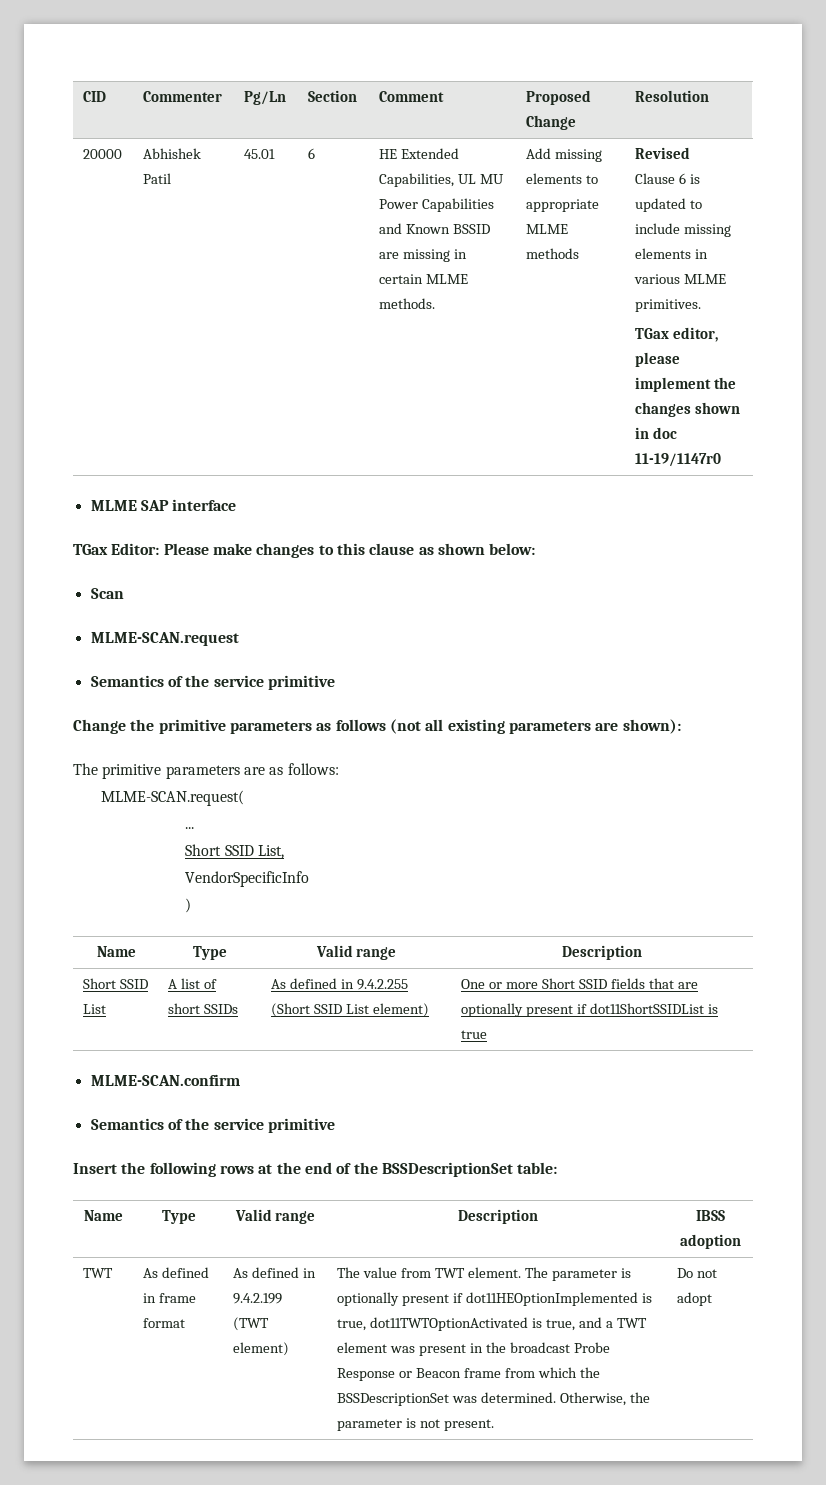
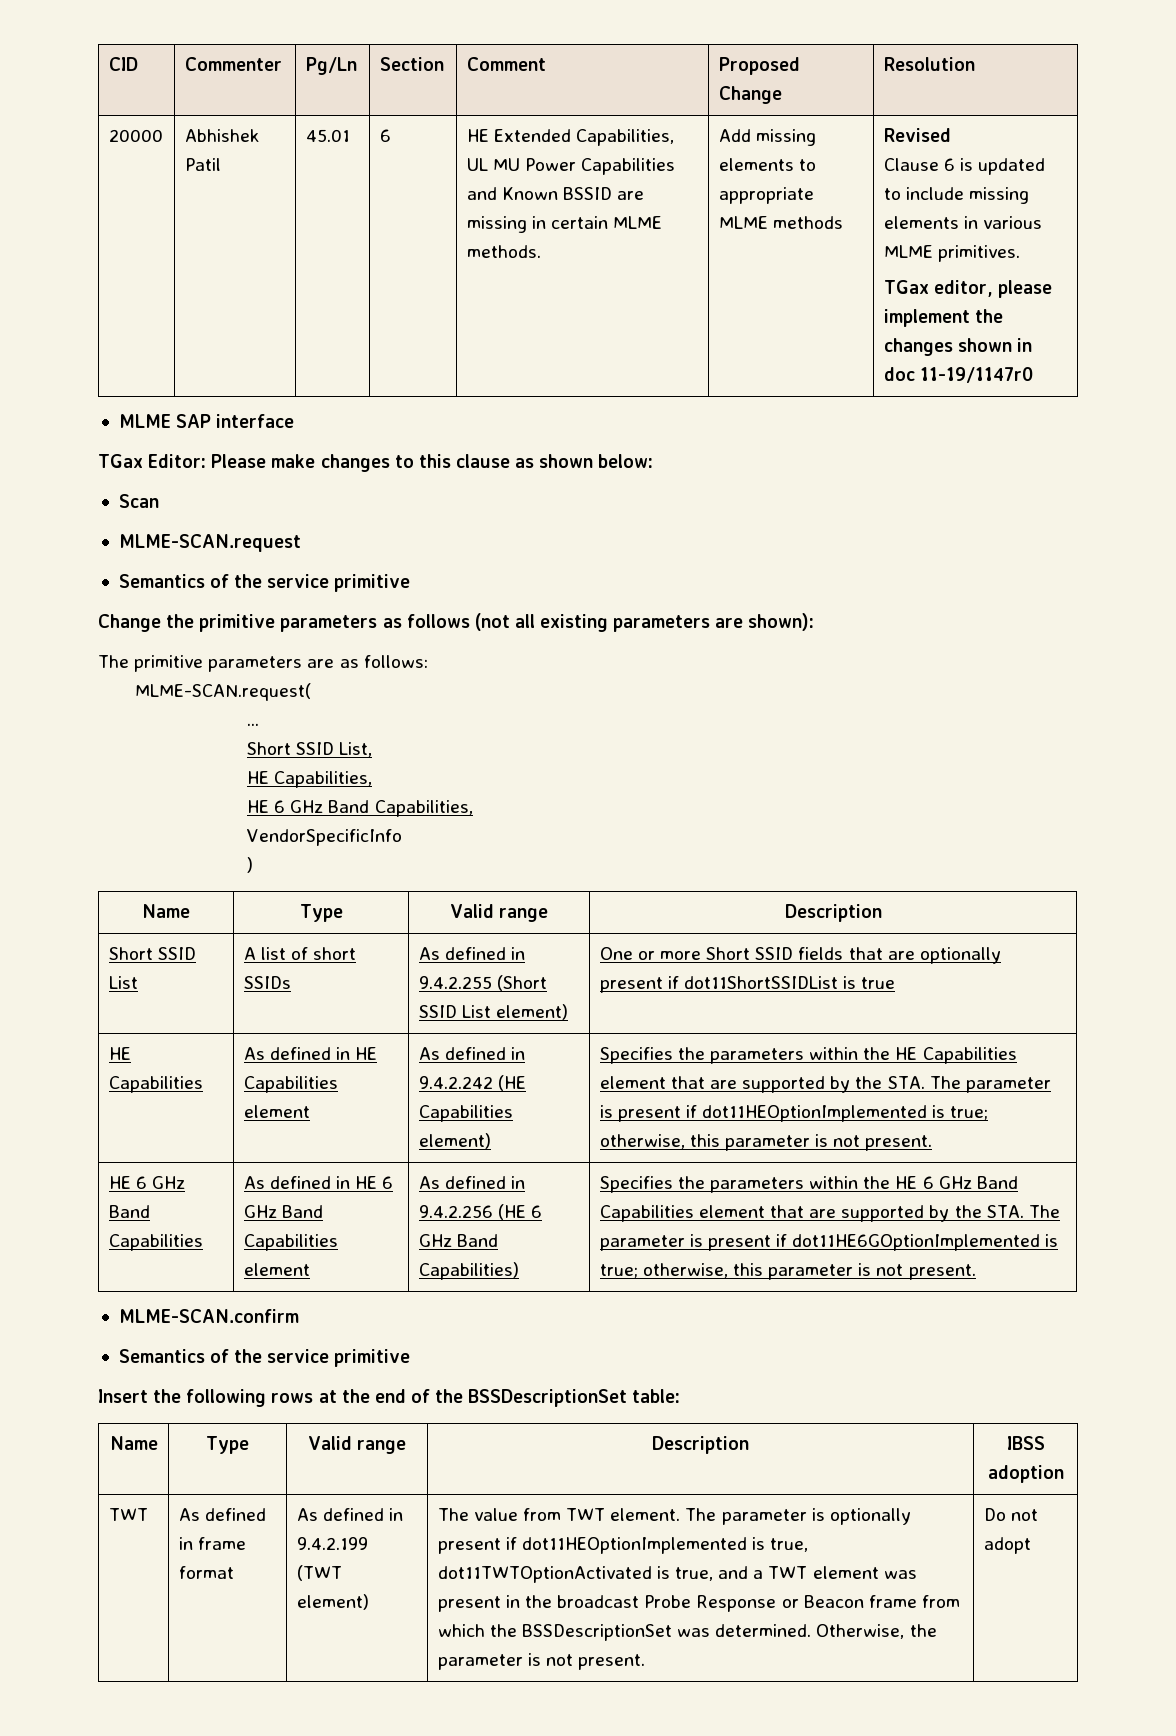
(285, 852) none -> [247,771,373,788] [247,800,473,817] // HE Capabilities, // HE 6 GHz Band Capabilities,
(488, 1034) none -> [108,1047,131,1060] [108,1076,203,1093] [243,1047,378,1060] [243,1076,338,1093] [243,1105,310,1118] [418,1047,526,1060] [418,1075,526,1091] [418,1105,513,1122] [418,1133,491,1149] [599,1047,1017,1064] [599,1076,1051,1093] [599,1105,989,1122] [599,1134,933,1151] [108,1176,186,1189] [108,1205,150,1218] [108,1234,203,1251] [243,1176,394,1189] [243,1205,323,1218] [243,1234,338,1251] [243,1263,310,1276] [418,1176,526,1189] [418,1204,543,1220] [418,1234,498,1247] [418,1262,519,1280] [599,1176,1018,1193] [599,1205,1060,1222] [599,1234,1059,1251] [599,1263,976,1280] // HE Capabilities | As defined in HE Capabilities element | As defined in 9.4.2.242 (HE Capabilities element) | Specifies the parameters within the HE Capabilities element that are supported by the STA. The parameter is present if dot11HEOptionImplemented is true; otherwise, this parameter is not present. // HE 6 GHz Band Capabilities | As defined in HE 6 GHz Band Capabilities element | As defined in 9.4.2.256 (HE 6 GHz Band Capabilities) | Specifies the parameters within the HE 6 GHz Band Capabilities element that are supported by the STA. The parameter is present if dot11HE6GOptionImplemented is true; otherwise, this parameter is not present.

